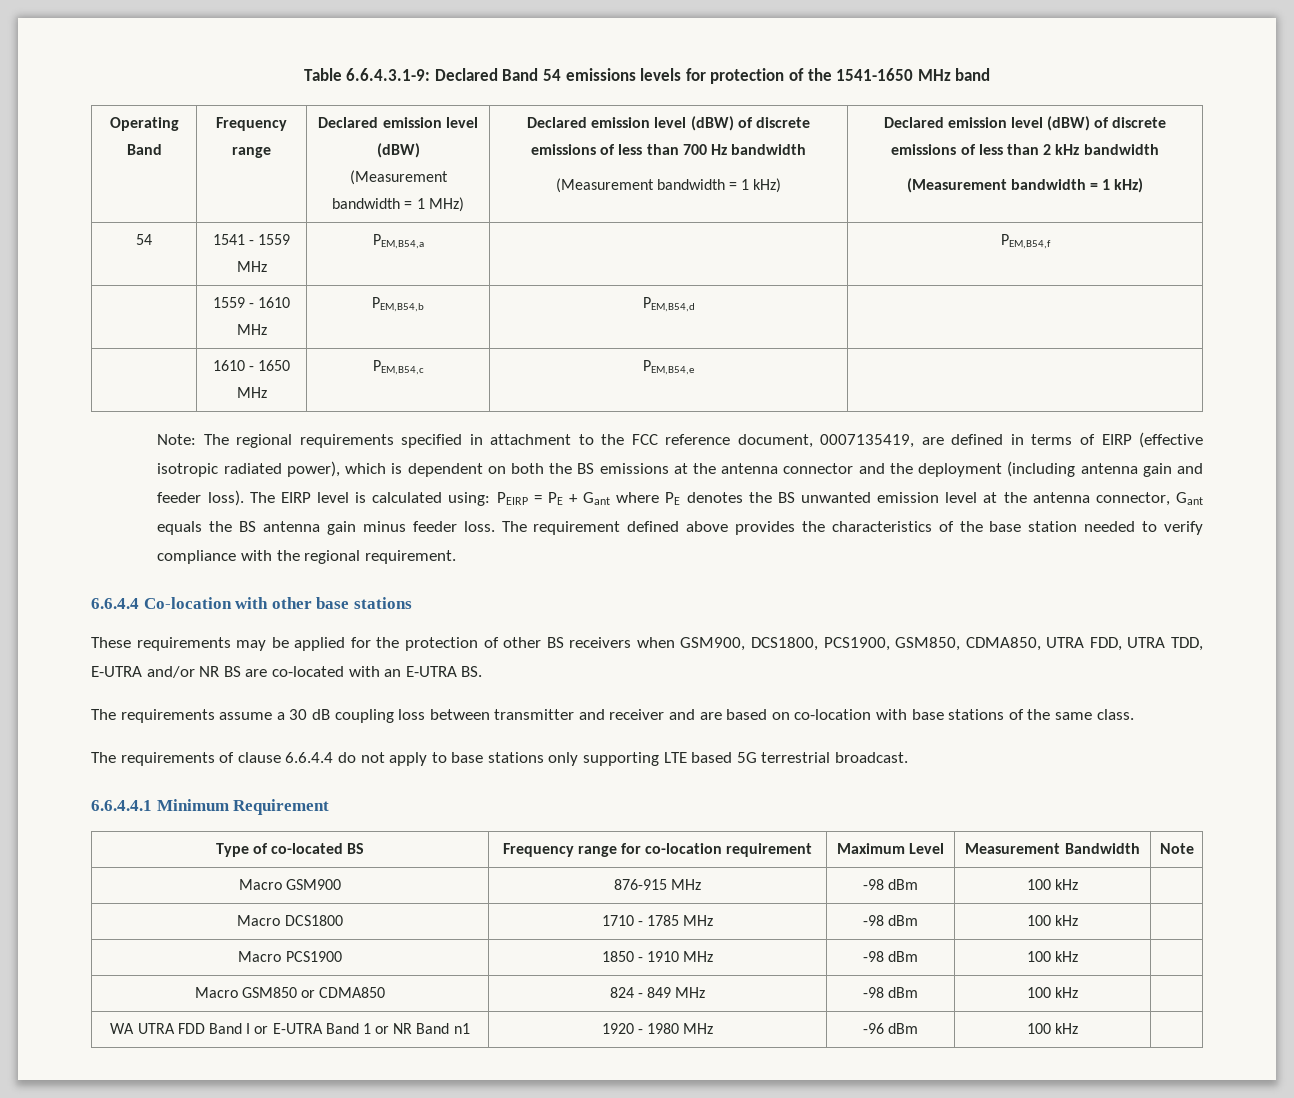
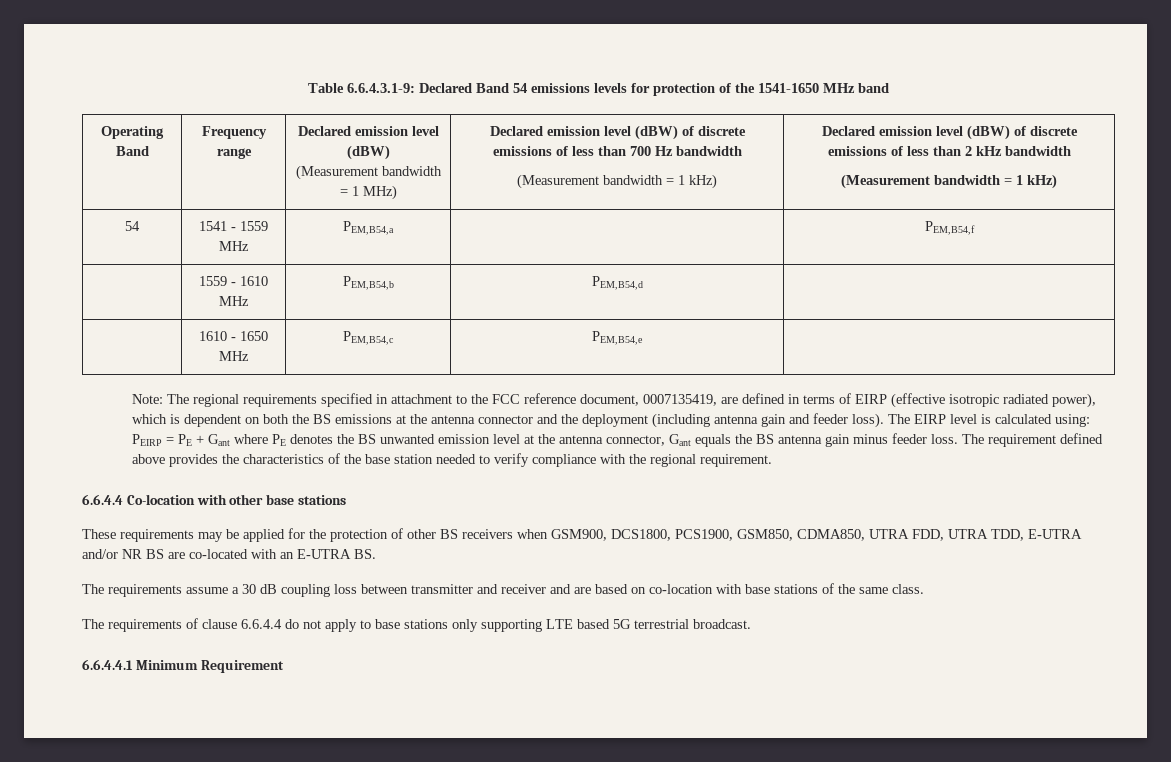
[215,843,365,857] [502,843,813,857] [836,843,945,854] [965,843,1140,854] [1159,843,1194,854] [238,879,342,890] [613,879,702,890] [862,879,919,890] [1026,879,1079,890] [237,915,343,926] [601,915,714,926] [862,915,919,926] [1026,915,1079,926] [238,951,342,962] [601,951,714,962] [862,951,919,962] [1026,951,1079,962] [194,987,386,998] [609,987,706,998] [862,987,919,998] [1026,987,1079,998] [110,1023,470,1034] [601,1023,714,1034] [862,1023,919,1034] [1026,1023,1079,1034] // Type of co-located BS | Frequency range for co-location requirement | Maximum Level | Measurement Bandwidth | Note // Macro GSM900 | 876-915 MHz | -98 dBm | 100 kHz | // Macro DCS1800 | 1710 - 1785 MHz | -98 dBm | 100 kHz | // Macro PCS1900 | 1850 - 1910 MHz | -98 dBm | 100 kHz | // Macro GSM850 or CDMA850 | 824 - 849 MHz | -98 dBm | 100 kHz | // WA UTRA FDD Band I or E-UTRA Band 1 or NR Band n1 | 1920 - 1980 MHz | -96 dBm | 100 kHz | -> (284, 666) none

